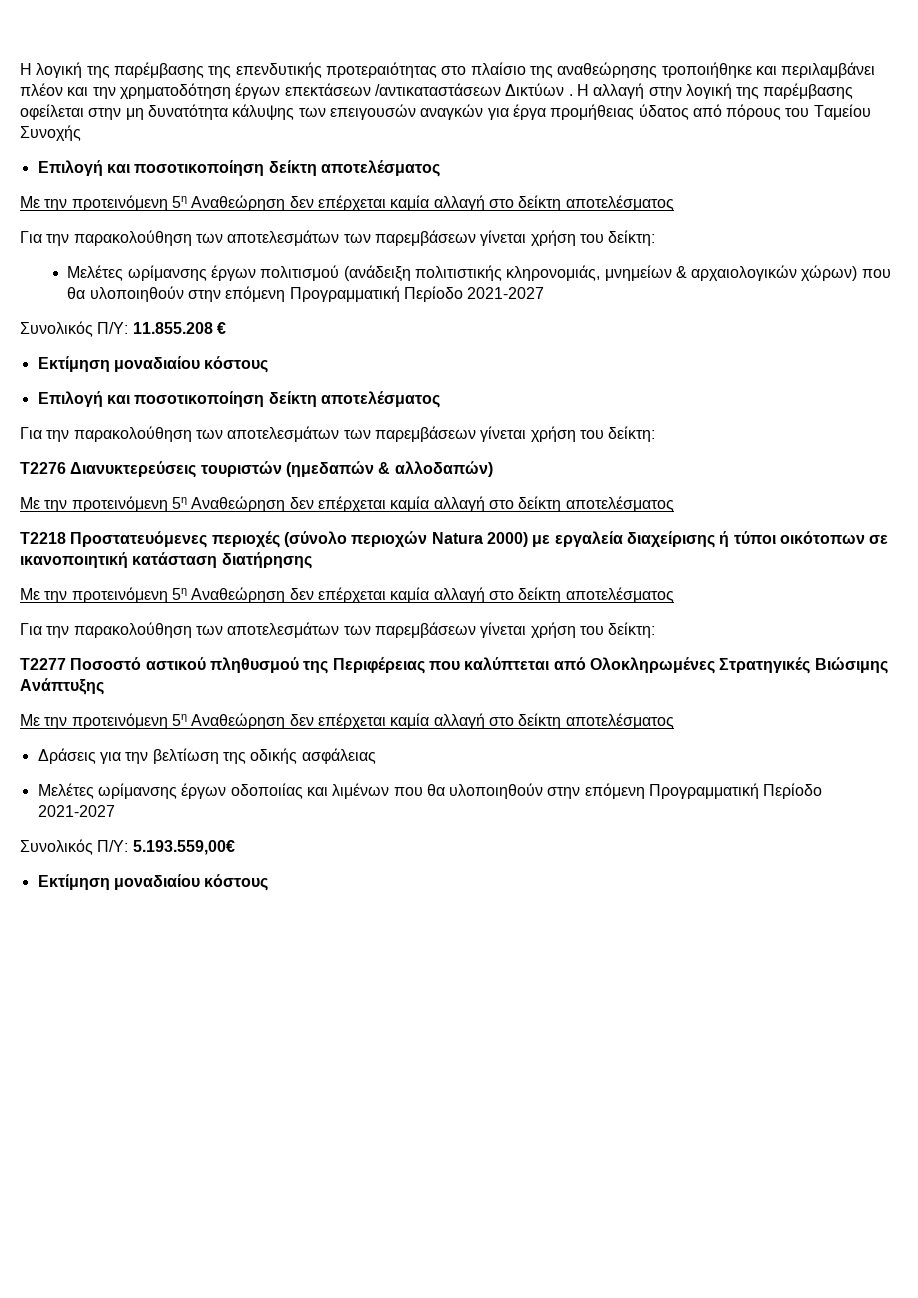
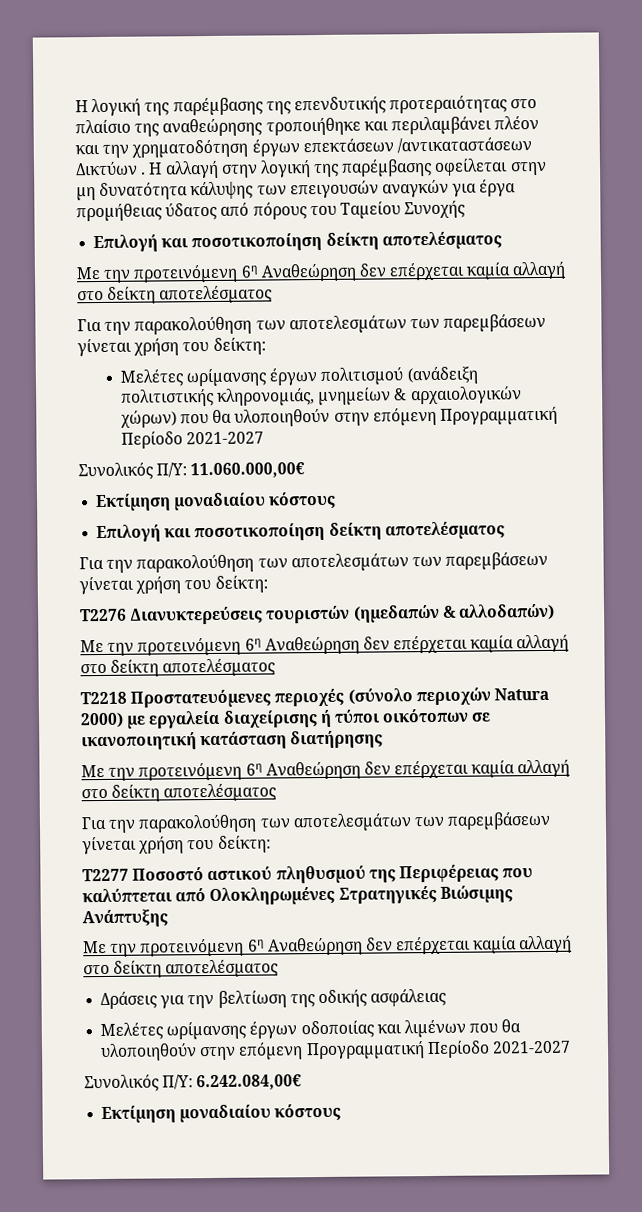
[171,196,187,208] 5η -> [240,265,259,278] 6η
[132,322,226,334] 11.855.208 € -> [190,462,306,479] 11.060.000,00€
[171,497,187,509] 5η -> [244,638,262,651] 6η
[171,588,187,600] 5η -> [245,763,263,776] 6η
[171,714,187,726] 5η -> [247,939,265,952] 6η
[132,840,235,855] 5.193.559,00€ -> [196,1074,303,1091] 6.242.084,00€

